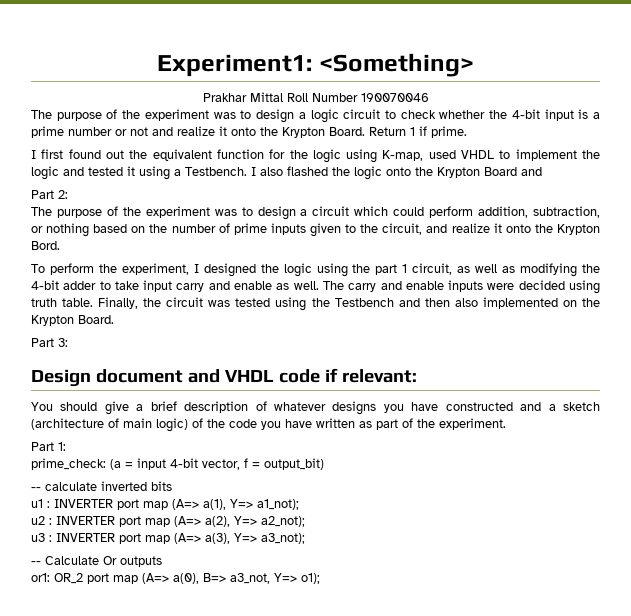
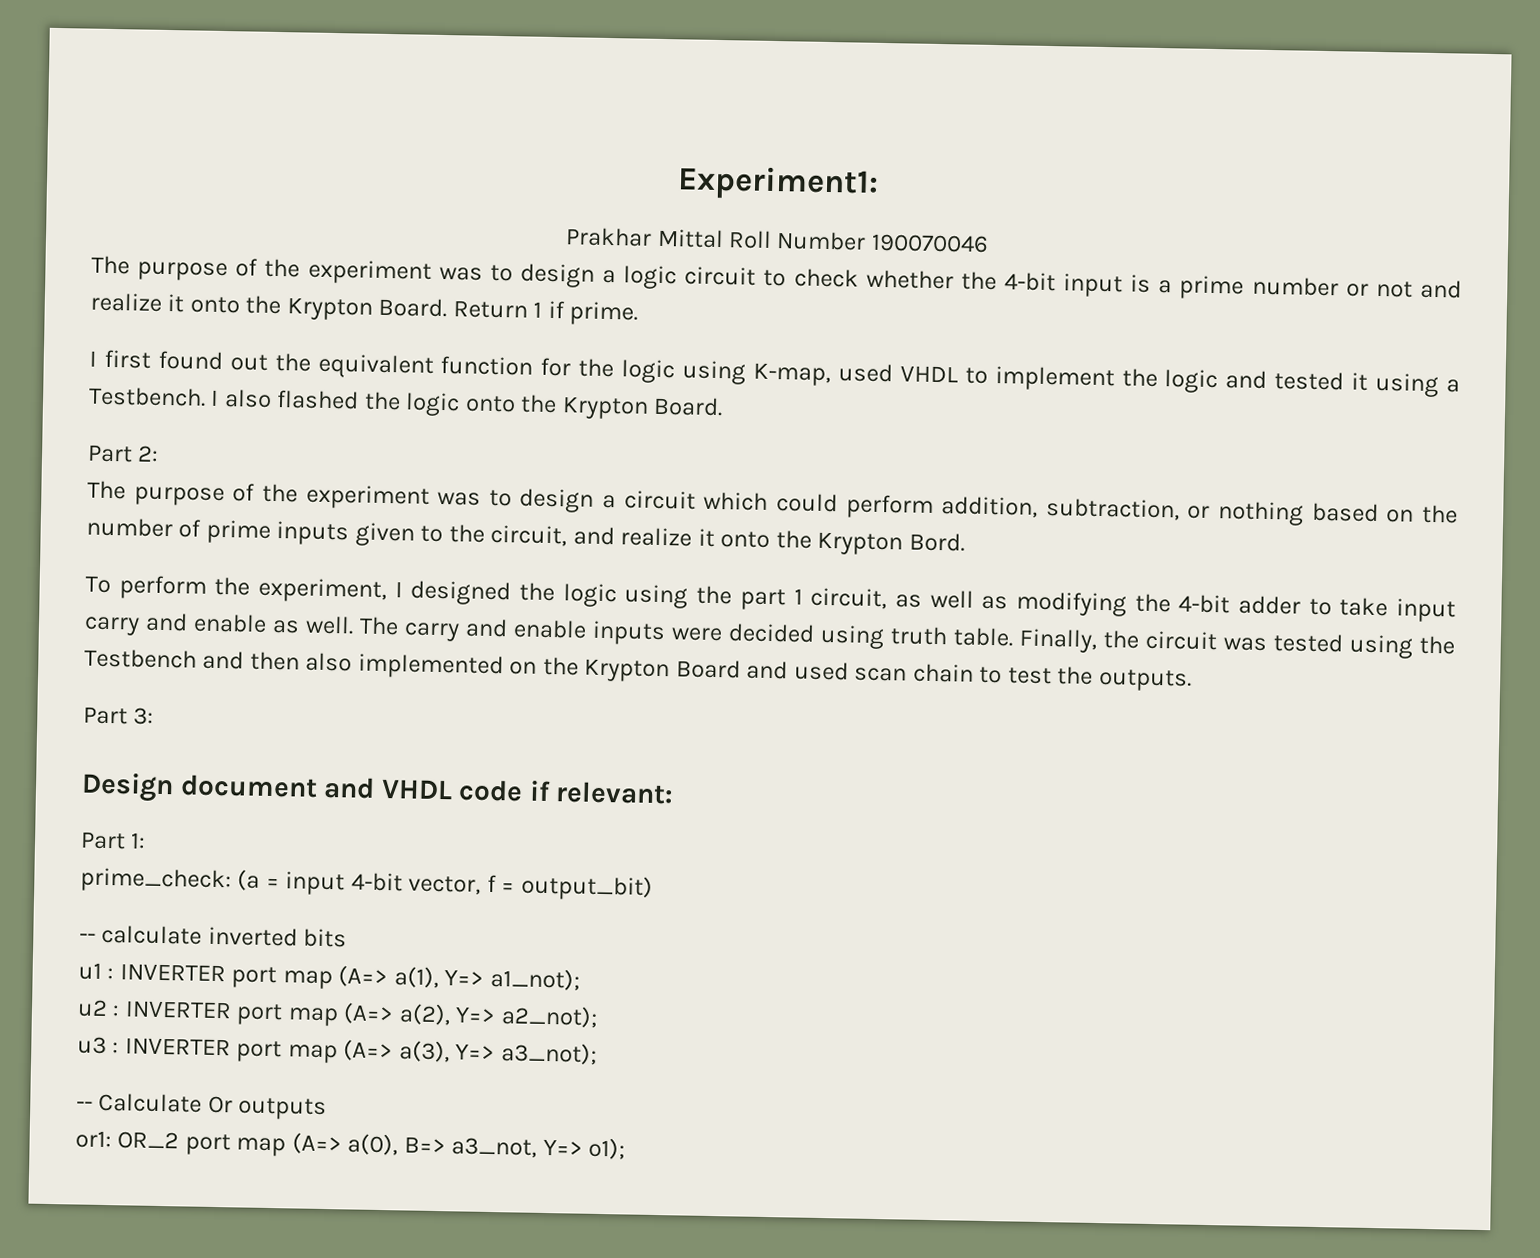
[318,53,474,77] <Something> -> (879, 183) none
[484,167,542,176] Board and -> [653,396,724,417] Board.
[78,315,114,324] Board. -> [675,659,1192,692] Board and used scan chain to test the outputs.
[31,401,601,415] [31,418,506,432] // You should give a brief description of whatever designs you have constructed and a sketch (architecture of main logic) of the code you have written as part of the experiment. -> (675, 793) none

